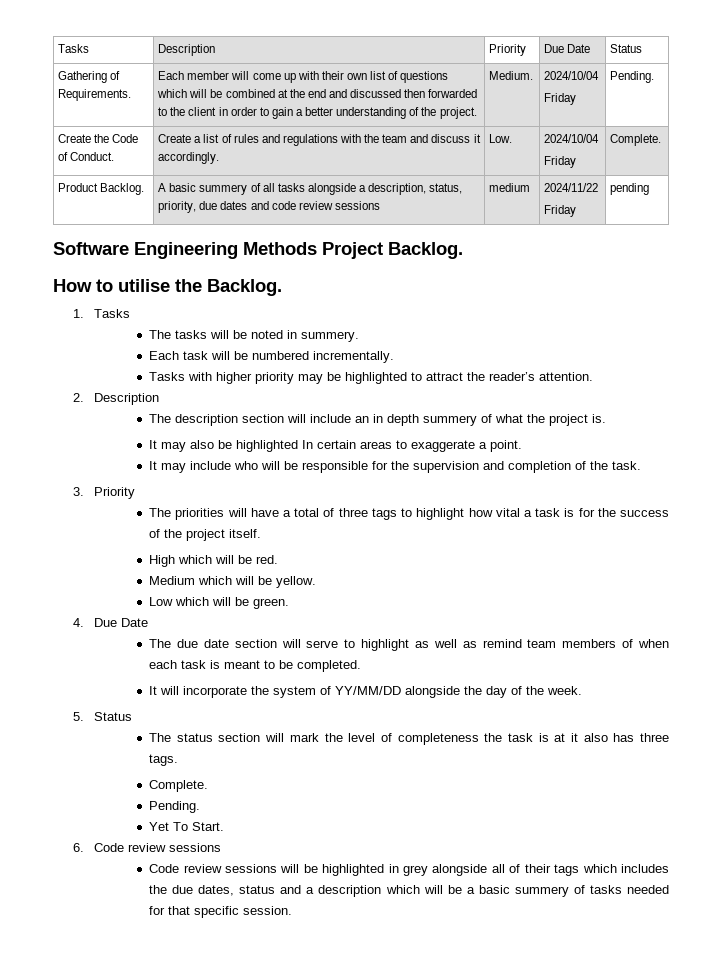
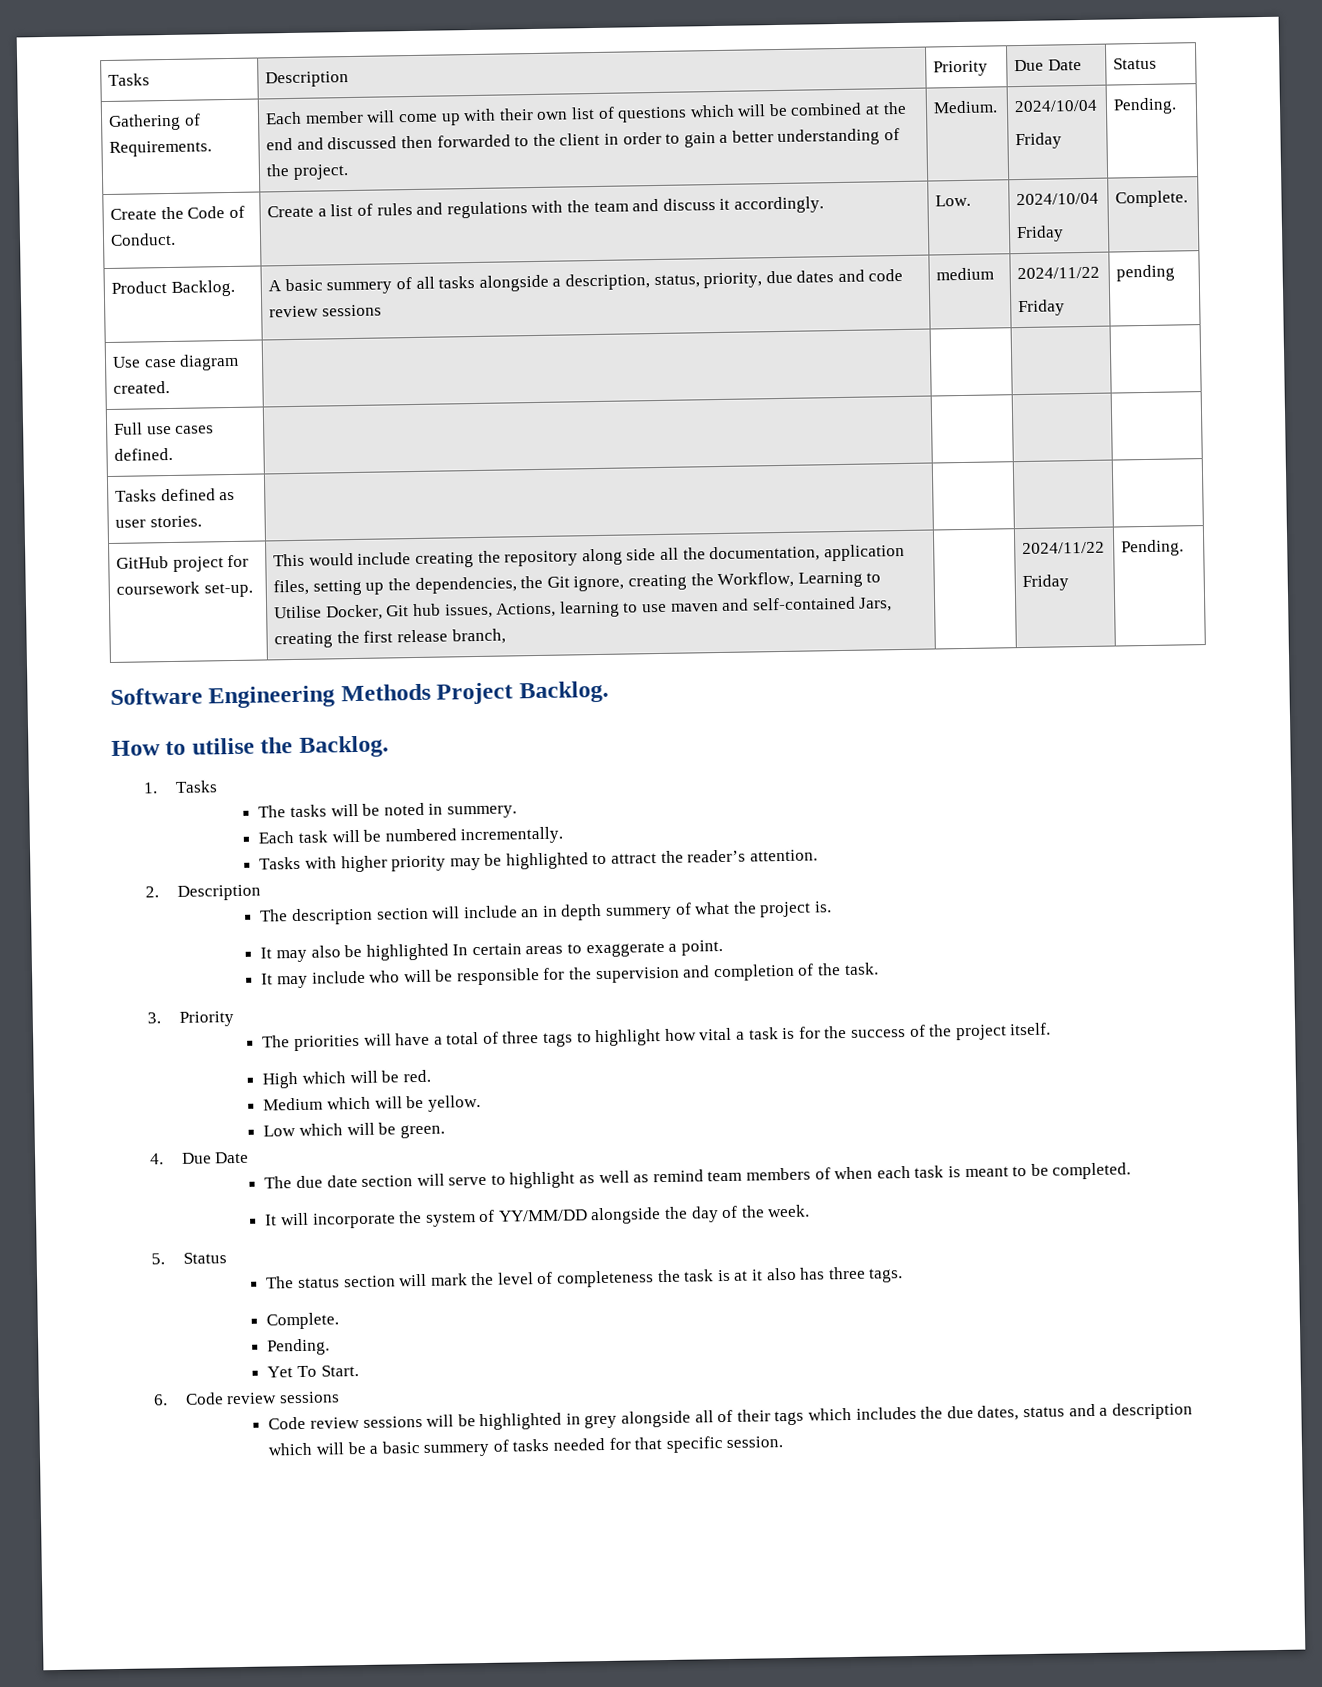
(650, 189) none -> [112,353,240,371] [113,380,171,394] [114,422,215,435] [114,447,174,461] [115,488,236,502] [115,515,202,528] [116,554,250,572] [116,581,253,598] [273,543,905,569] [273,571,882,596] [274,596,893,621] [274,628,506,649] [1022,541,1106,555] [1022,574,1070,592] [1121,539,1185,557] // Use case diagram created. | | | | // Full use cases defined. | | | | // Tasks defined as user stories. | | | | // GitHub project for coursework set-up. | This would include creating the repository along side all the documentation, application files, setting up the dependencies, the Git ignore, creating the Workflow, Learning to Utilise Docker, Git hub issues, Actions, learning to use maven and self-contained Jars, creating the first release branch, | | 2024/11/22 // Friday | Pending.

